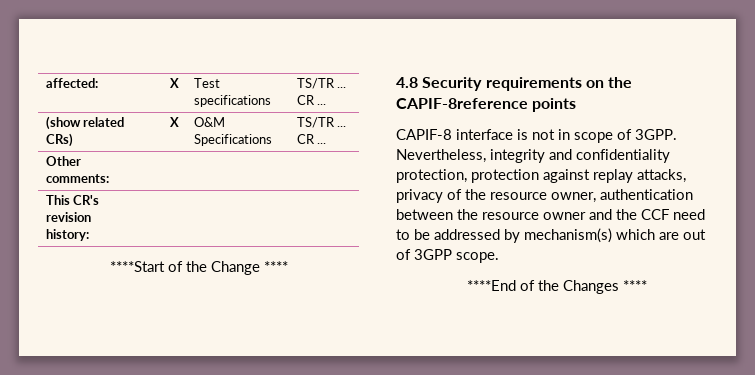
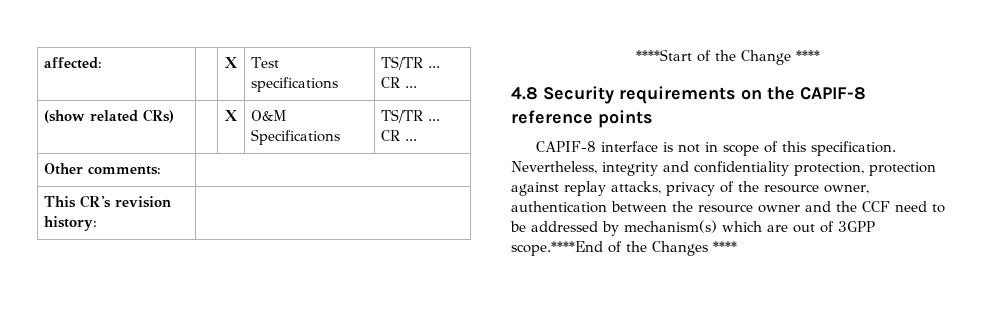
[396,98,528,109] CAPIF-8reference -> [800,87,866,100] [511,110,593,124] CAPIF-8 reference
[635,129,677,140] 3GPP. -> [782,141,897,156] this specification.
[456,252,499,263] [466,280,516,291] scope. // ****End -> [511,241,603,256] scope.****End

